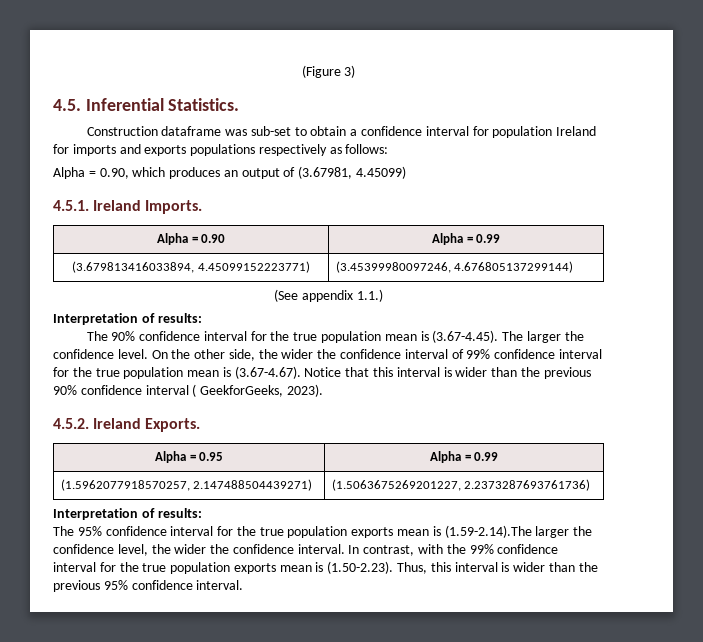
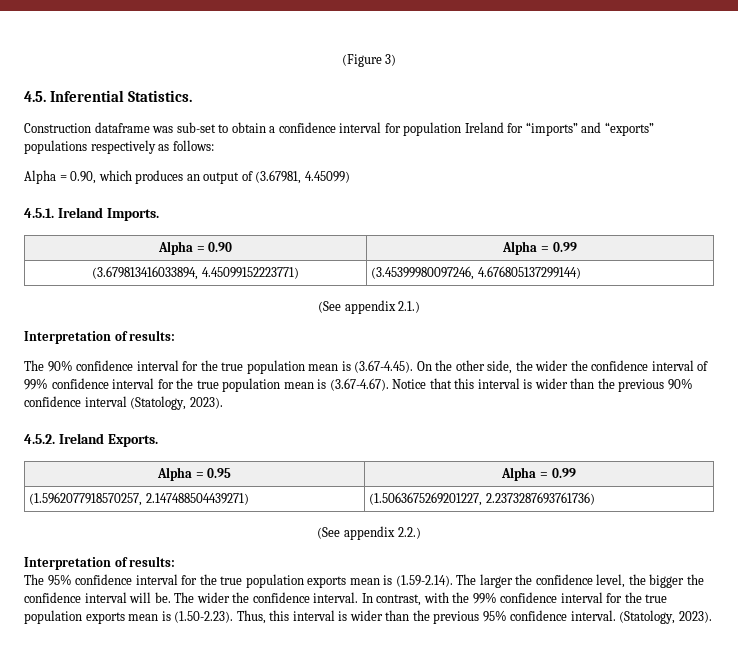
[72,144,187,156] imports and exports -> [525,122,654,136] “imports” and “exports”
[356,289,383,302] 1.1.) -> [398,301,421,313] 2.1.)
[502,331,584,343] [53,349,148,359] The larger the confidence level. -> (414, 366) none
[192,384,284,397] ( GeekforGeeks, -> [130,396,187,410] (Statology,
(590, 485) none -> [317,526,421,540] // (See appendix 2.2.)
[444,525,532,538] (1.59-2.14).The -> [395,574,477,587] (1.59-2.14). The
(171, 549) none -> [649,574,704,588] [24,592,195,603] bigger the confidence interval will be. The
(244, 585) none -> [619,610,712,624] (Statology, 2023).

